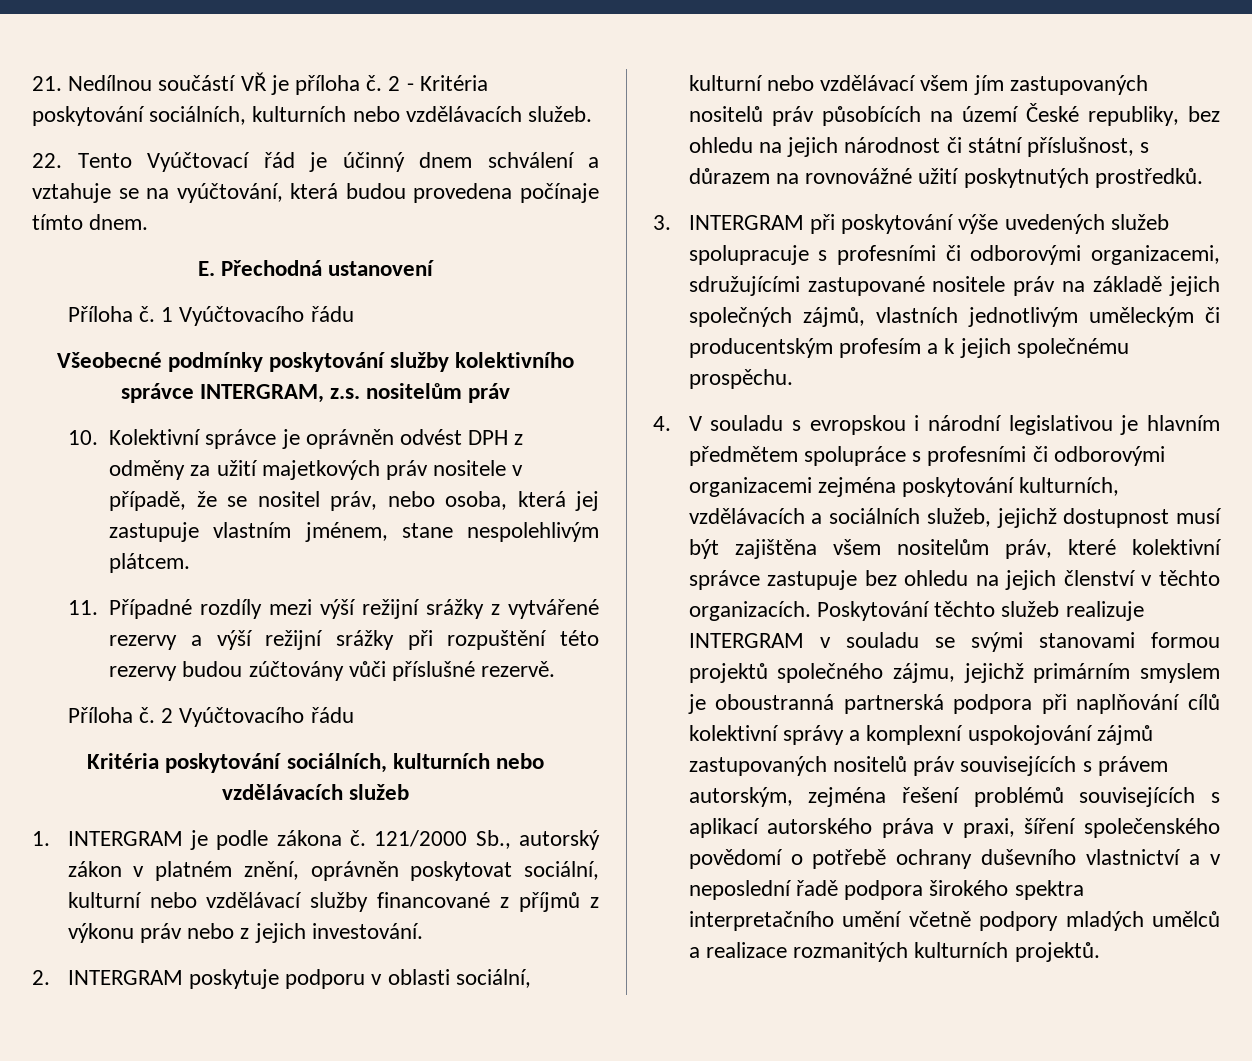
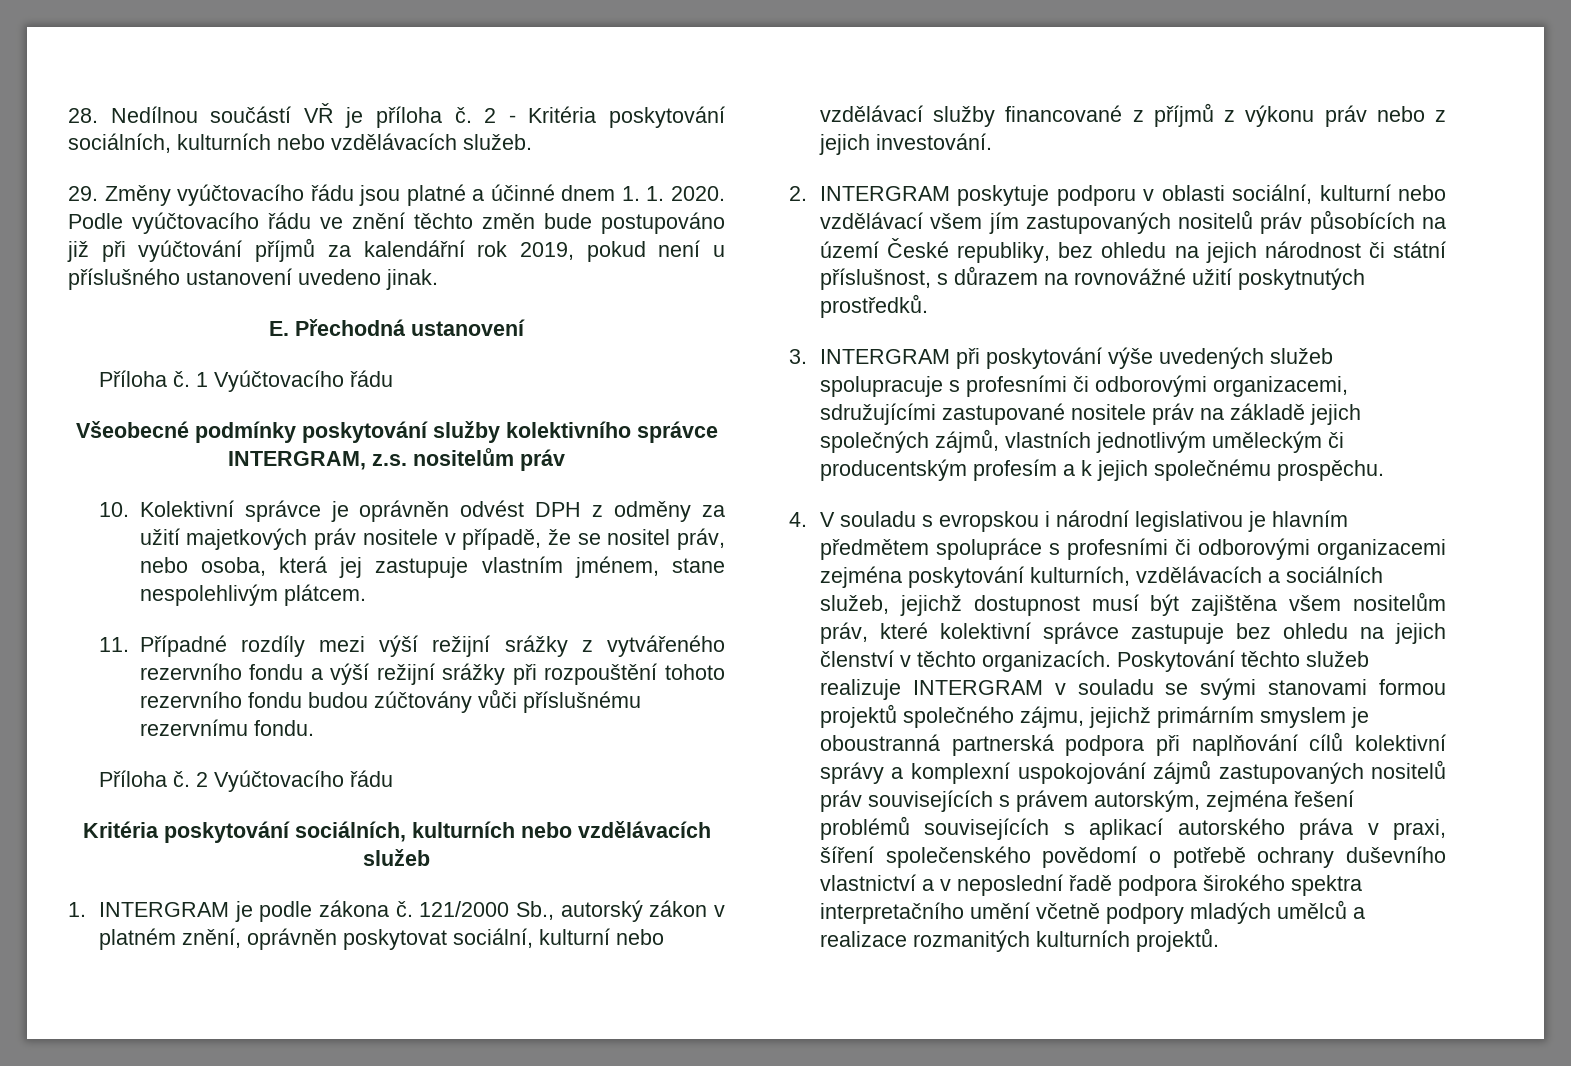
[32,76,62,91] 21. -> [68,108,98,123] 28.
[32,152,599,172] [32,183,599,203] [32,214,149,230] 22. Tento Vyúčtovací řád je účinný dnem schválení a vztahuje se na vyúčtování, která budou provedena počínaje tímto dnem. -> [68,184,725,206] [68,212,725,234] [67,238,726,262] [68,268,438,290] 29. Změny vyúčtovacího řádu jsou platné a účinné dnem 1. 1. 2020. Podle vyúčtovacího řádu ve znění těchto změn bude postupováno již při vyúčtování příjmů za kalendářní rok 2019, pokud není u příslušného ustanovení uvedeno jinak.
[507,599,599,619] [109,635,178,650] vytvářené rezervy -> [607,635,726,657] [139,663,304,680] vytvářeného rezervního fondu
[447,630,599,650] [109,661,556,681] rozpuštění této rezervy budou zúčtovány vůči příslušné rezervě. -> [544,663,725,685] [139,689,641,713] [139,719,314,736] rozpouštění tohoto rezervního fondu budou zúčtovány vůči příslušnému rezervnímu fondu.

